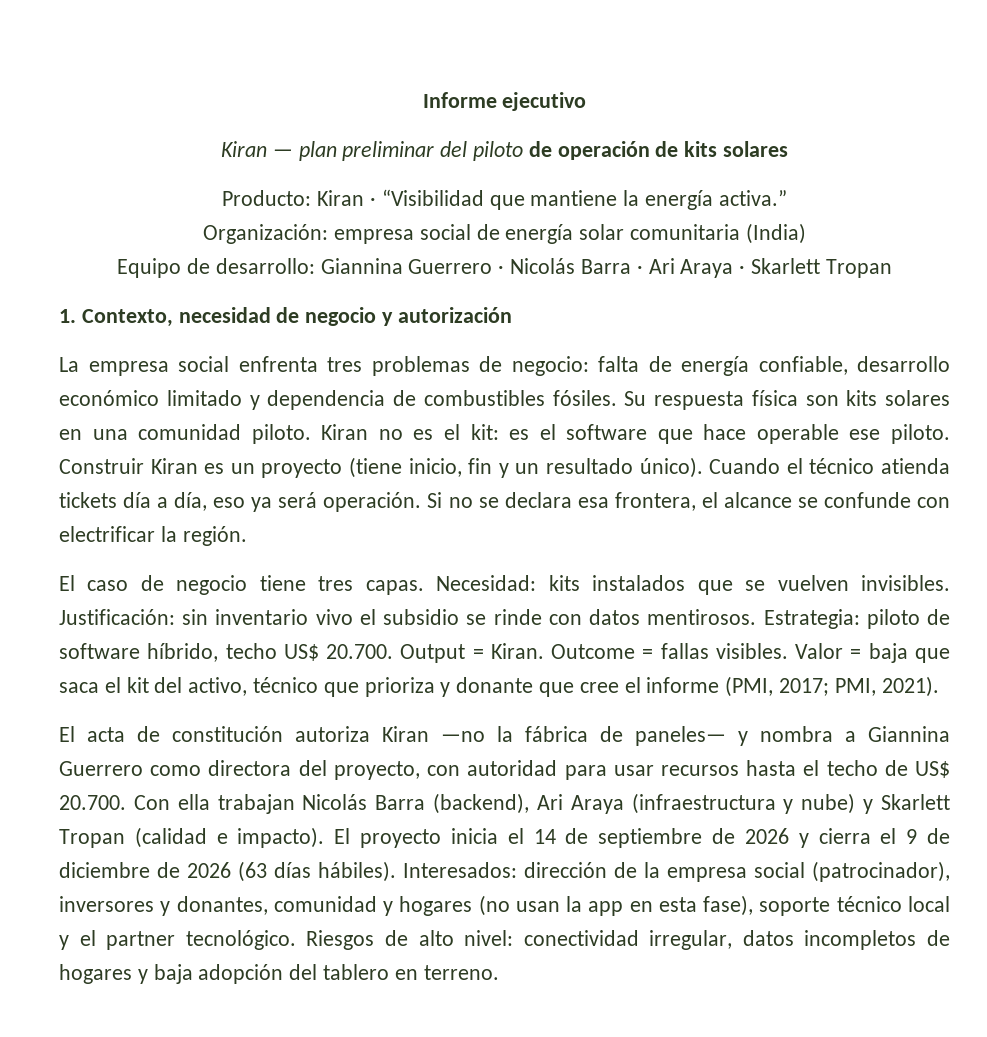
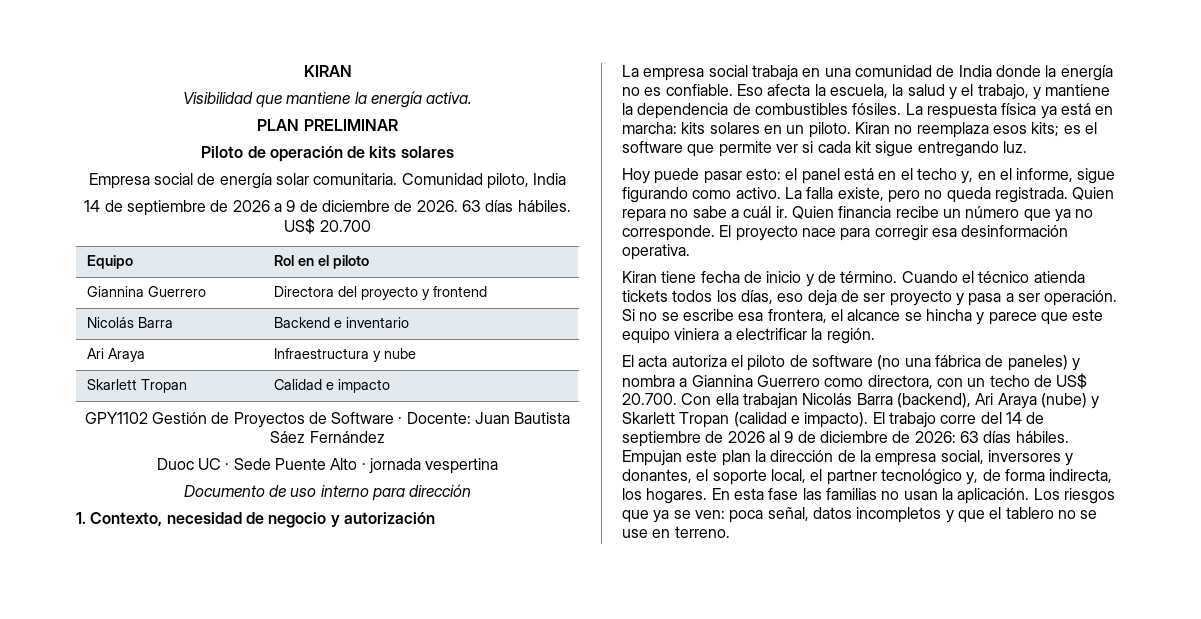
[422,92,587,111] [220,141,523,161] Informe ejecutivo // Kiran — plan preliminar del piloto -> [303,65,352,77] [182,91,473,108] [257,119,398,131] [201,146,244,158] KIRAN // Visibilidad que mantiene la energía activa. // PLAN PRELIMINAR // Piloto
[222,189,787,210] [203,223,806,244] [117,258,892,278] Producto: Kiran · “Visibilidad que mantiene la energía activa.” // Organización: empresa social de energía solar comunitaria (India) // Equipo de desarrollo: Giannina Guerrero · Nicolás Barra · Ari Araya · Skarlett Tropan -> [88,173,567,189] [84,200,571,216] [284,218,371,234] [86,255,133,269] [273,255,369,269] [86,286,206,297] [273,286,487,300] [86,317,173,328] [273,317,409,328] [86,348,145,362] [273,348,416,362] [86,379,187,393] [273,379,390,393] [84,412,571,428] [270,431,385,443] [156,458,499,474] [183,484,472,501] Empresa social de energía solar comunitaria. Comunidad piloto, India // 14 de septiembre de 2026 a 9 de diciembre de 2026. 63 días hábiles. US$ 20.700 // Equipo | Rol en el piloto // Giannina Guerrero | Directora del proyecto y frontend // Nicolás Barra | Backend e inventario // Ari Araya | Infraestructura y nube // Skarlett Tropan | Calidad e impacto // GPY1102 Gestión de Proyectos de Software · Docente: Juan Bautista Sáez Fernández // Duoc UC · Sede Puente Alto · jornada vespertina // Documento de uso interno para dirección
[238,356,950,376] [59,390,260,410] enfrenta tres problemas de negocio: falta de energía confiable, desarrollo económico limitado y -> [751,65,1113,81] [622,84,1111,100] [622,103,633,115] trabaja en una comunidad de India donde la energía no es confiable. Eso afecta la escuela, la salud y el trabajo, y mantiene la
[624,391,647,406] Su -> [905,103,923,115] La
[805,395,839,406] son -> [1040,103,1114,119] [622,122,677,134] ya está en marcha:
[92,424,242,440] una comunidad -> [786,125,805,134] un
[413,424,499,440] es el kit: -> [916,122,1060,138] reemplaza esos kits;
[703,424,950,444] [59,457,703,478] hace operable ese piloto. Construir Kiran es un proyecto (tiene inicio, fin y un resultado único). -> [718,141,1027,157] [622,168,1116,184] [622,187,1115,203] [622,206,1094,222] [622,225,1069,241] [622,244,690,260] [622,271,898,287] permite ver si cada kit sigue entregando luz. // Hoy puede pasar esto: el panel está en el techo y, en el informe, sigue figurando como activo. La falla existe, pero no queda registrada. Quien repara no sabe a cuál ir. Quien financia recibe un número que ya no corresponde. El proyecto nace para corregir esa desinformación operativa. // Kiran tiene fecha de inicio y de término.
[123,492,318,512] día a día, eso ya será -> [672,290,1040,306] todos los días, eso deja de ser proyecto y pasa a ser
[504,492,572,508] declara -> [682,309,734,321] escribe
[823,492,950,508] [59,526,247,546] [59,575,950,595] [59,609,951,629] [59,643,950,663] [59,676,939,697] [59,726,513,742] confunde con electrificar la región. // El caso de negocio tiene tres capas. Necesidad: kits instalados que se vuelven invisibles. Justificación: sin inventario vivo el subsidio se rinde con datos mentirosos. Estrategia: piloto de software híbrido, techo US$ 20.700. Output = Kiran. Outcome = fallas visibles. Valor = baja que saca el kit del activo, técnico que prioriza y donante que cree el informe (PMI, 2017; PMI, 2021). // El acta de constitución autoriza Kiran —no la -> [925,309,1104,325] [622,328,875,344] [622,355,931,371] hincha y parece que este equipo viniera a electrificar la región. // El acta autoriza el piloto de software (no una
[635,726,726,746] paneles— -> [1007,355,1068,371] paneles)
[208,760,820,780] directora del proyecto, con autoridad para usar recursos hasta el -> [867,375,986,389] directora, con un
[631,793,856,814] (infraestructura y nube) -> [1040,393,1087,408] (nube)
[360,828,951,848] [59,861,517,882] proyecto inicia el 14 de septiembre de 2026 y cierra el 9 de diciembre de 2026 (63 días hábiles). Interesados: -> [888,412,1045,428] [622,431,1069,447] [622,450,766,466] trabajo corre del 14 de septiembre de 2026 al 9 de diciembre de 2026: 63 días hábiles. Empujan este plan la
[754,861,950,882] social (patrocinador), -> [940,450,984,464] social,
[273,895,950,916] [59,930,950,950] [59,964,390,984] comunidad y hogares (no usan la app en esta fase), soporte técnico local y el partner tecnológico. Riesgos de alto nivel: conectividad irregular, datos incompletos de hogares y baja adopción del tablero -> [696,469,1113,485] [622,488,1115,504] [622,507,1098,523] [622,529,648,538] el soporte local, el partner tecnológico y, de forma indirecta, los hogares. En esta fase las familias no usan la aplicación. Los riesgos que ya se ven: poca señal, datos incompletos y que el tablero no se use

